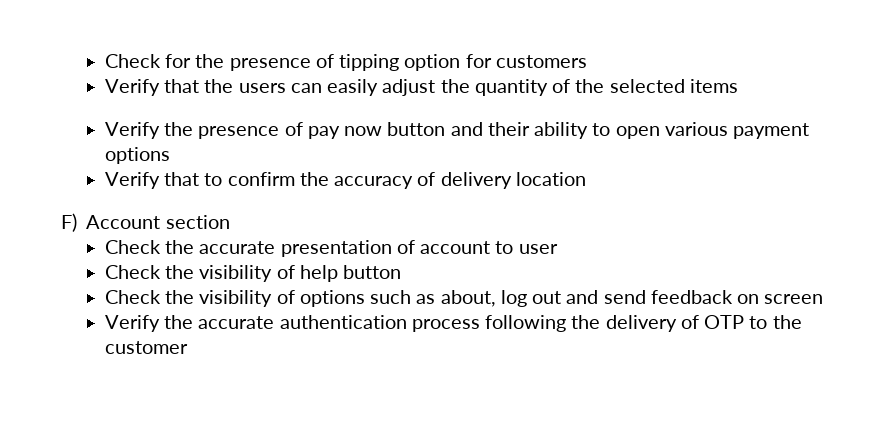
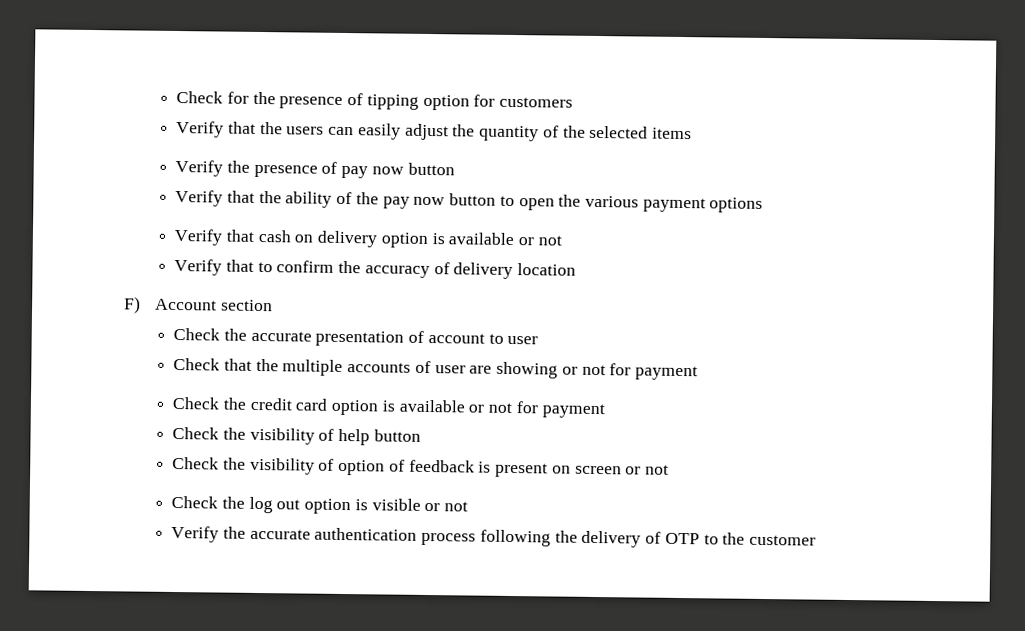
[450,122,589,139] and their ability -> [175,189,497,209] // Verify that the ability of the pay now button
(660, 132) none -> [558,194,582,207] the
(170, 155) none -> [174,228,562,248] // Verify that cash on delivery option is available or not
(558, 249) none -> [173,357,698,381] [172,396,605,419] // Check that the multiple accounts of user are showing or not for payment // Check the credit card option is available or not for payment
[299,290,824,307] options such as about, log out and send feedback on screen -> [338,459,669,478] [171,495,469,515] option of feedback is present on screen or not // Check the log out option is visible or not

